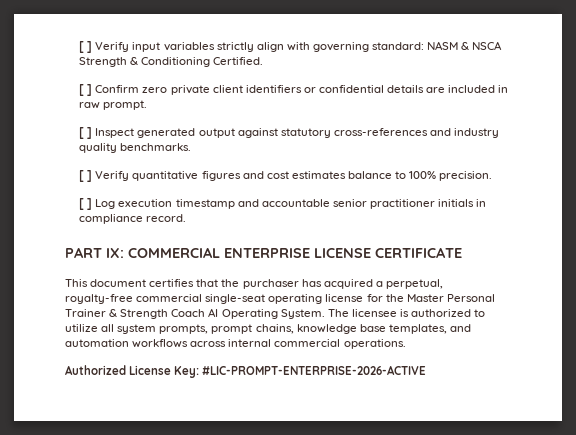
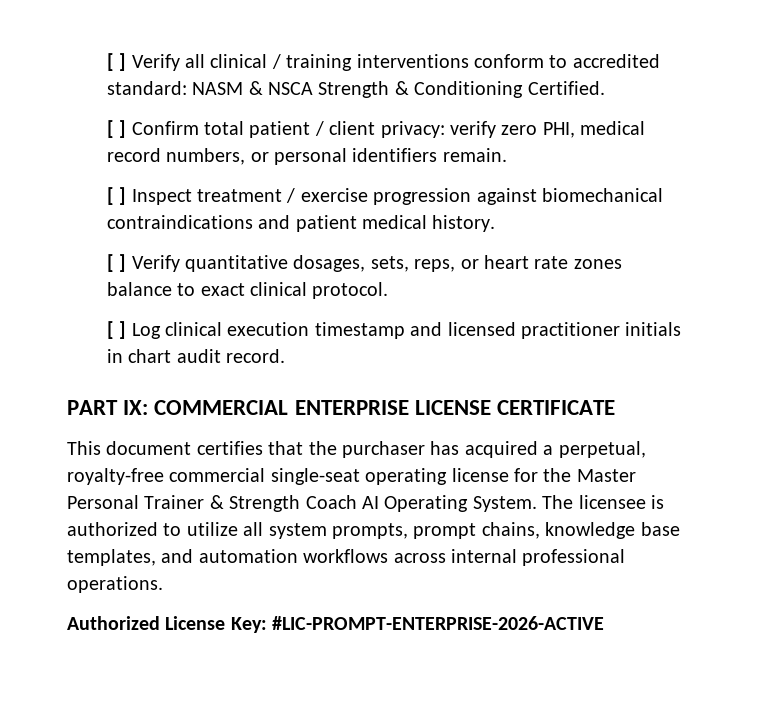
[79,41,369,53] [ ] Verify input variables strictly align with governing -> [106,53,660,71] [ ] Verify all clinical / training interventions conform to accredited
[142,85,509,95] [79,100,148,110] [79,127,500,139] [79,143,192,153] [79,170,493,182] zero private client identifiers or confidential details are included in raw prompt. // [ ] Inspect generated output against statutory cross-references and industry quality benchmarks. // [ ] Verify quantitative figures and cost estimates balance to 100% precision. -> [203,121,646,138] [106,148,507,165] [106,187,663,205] [106,215,496,232] [106,254,622,272] [106,282,389,299] total patient / client privacy: verify zero PHI, medical record numbers, or personal identifiers remain. // [ ] Inspect treatment / exercise progression against biomechanical contraindications and patient medical history. // [ ] Verify quantitative dosages, sets, reps, or heart rate zones balance to exact clinical protocol.
(116, 204) none -> [164,322,222,336] clinical
[261,199,367,207] accountable senior -> [447,322,516,336] licensed
[79,214,144,224] compliance -> [128,349,221,363] chart audit
[274,339,341,347] commercial -> [522,549,626,566] professional

